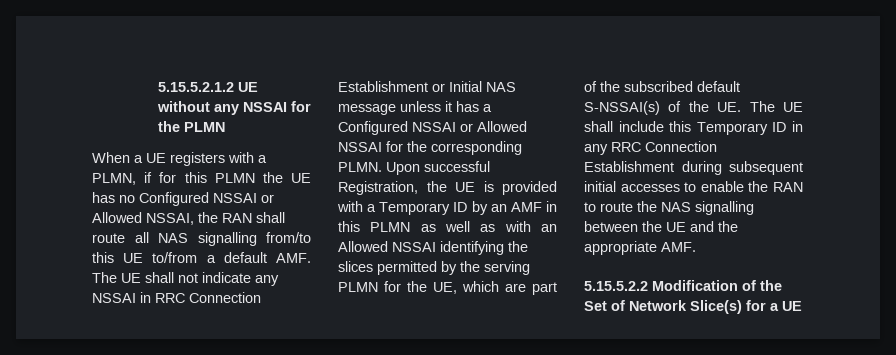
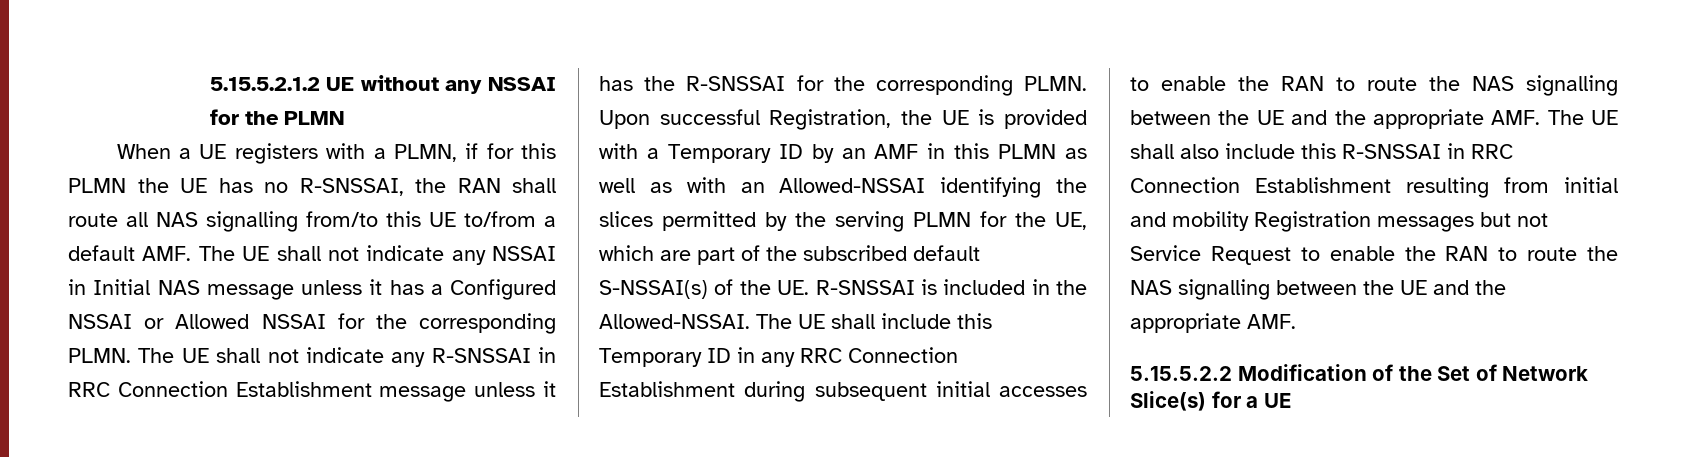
[139,192,274,206] [92,212,194,225] Configured NSSAI or Allowed NSSAI, -> [299,178,404,196] R-SNSSAI,
[155,292,261,303] [338,81,445,92] RRC Connection Establishment or -> (86, 287) none
(382, 167) none -> [138,347,556,367] [68,381,556,402] [599,75,1087,96] The UE shall not indicate any R-SNSSAI in RRC Connection Establishment message unless it has the R-SNSSAI for the corresponding PLMN.
[338,241,436,252] Allowed NSSAI -> [779,178,926,193] Allowed-NSSAI
(742, 107) none -> [815,279,1087,295] [599,314,750,329] R-SNSSAI is included in the Allowed-NSSAI.
(696, 247) none -> [1547,110,1618,125] [1130,143,1513,159] [1130,177,1618,198] [1130,211,1548,232] [1130,245,1618,265] [1130,279,1506,300] [1130,313,1296,333] The UE shall also include this R-SNSSAI in RRC Connection Establishment resulting from initial and mobility Registration messages but not Service Request to enable the RAN to route the NAS signalling between the UE and the appropriate AMF.

